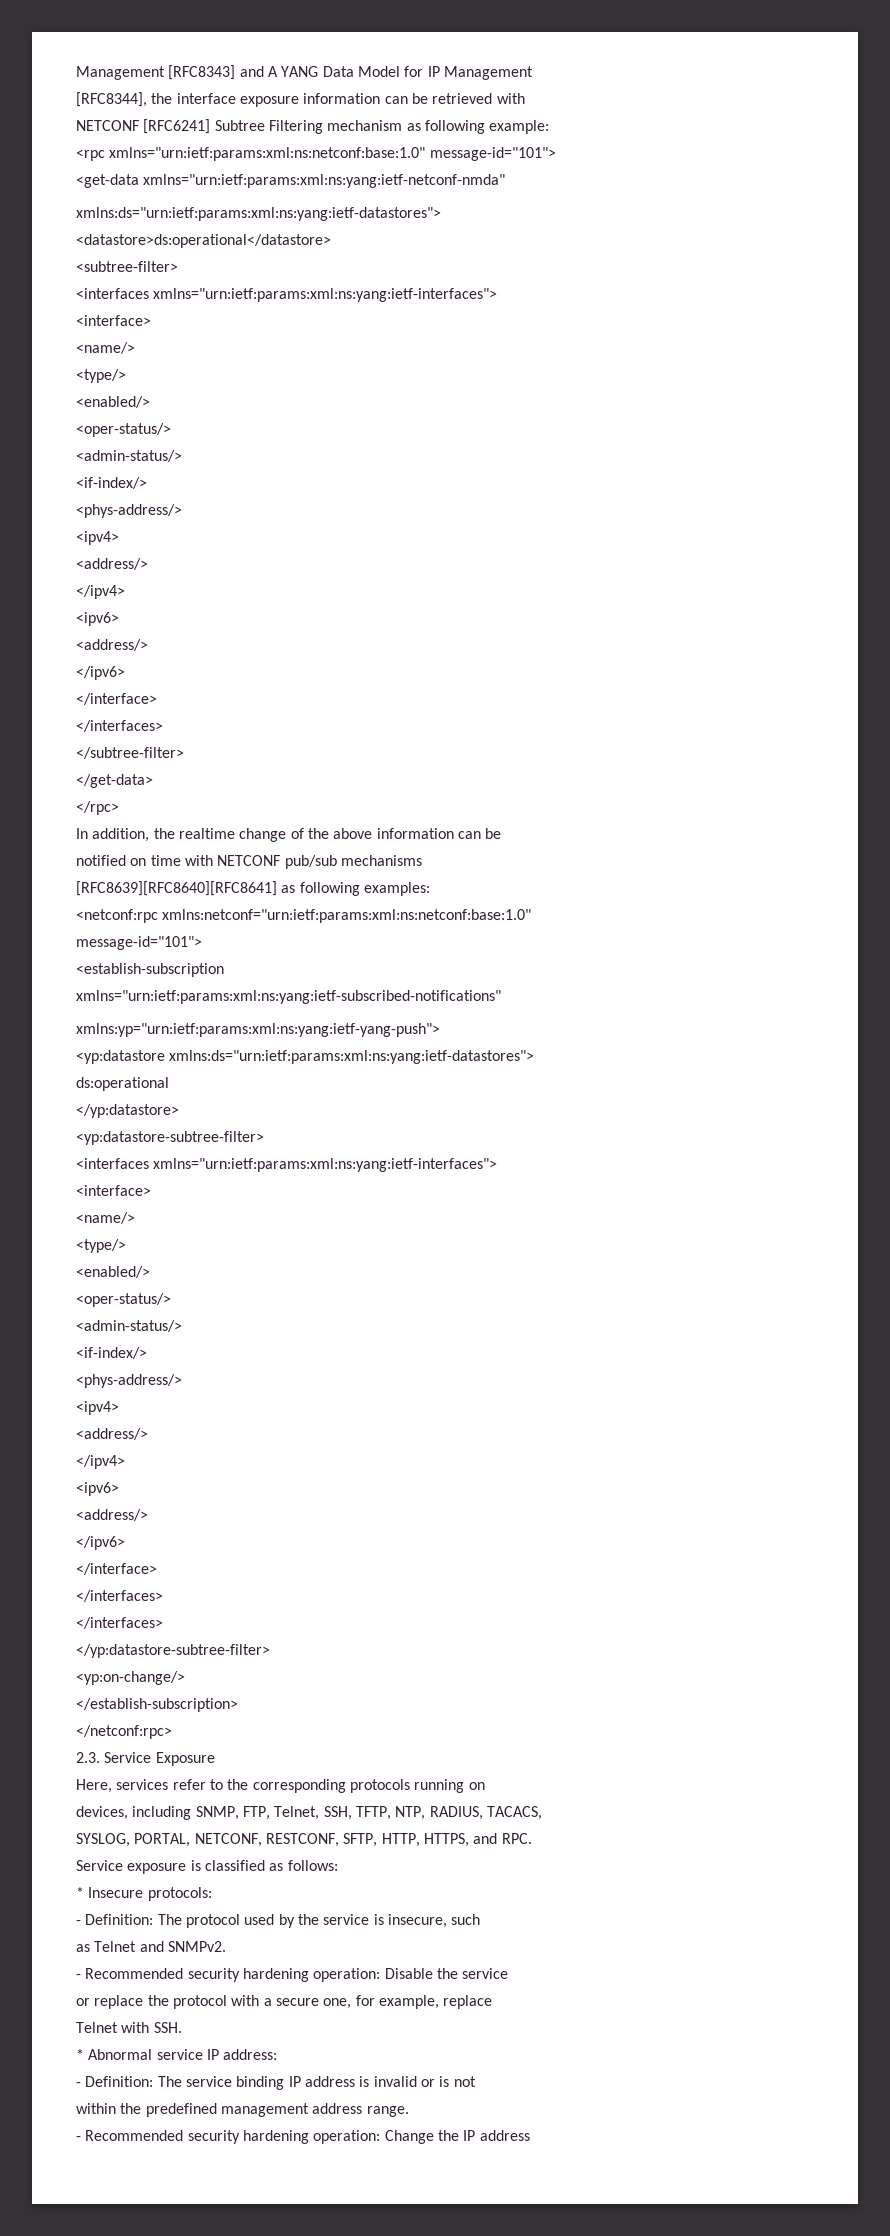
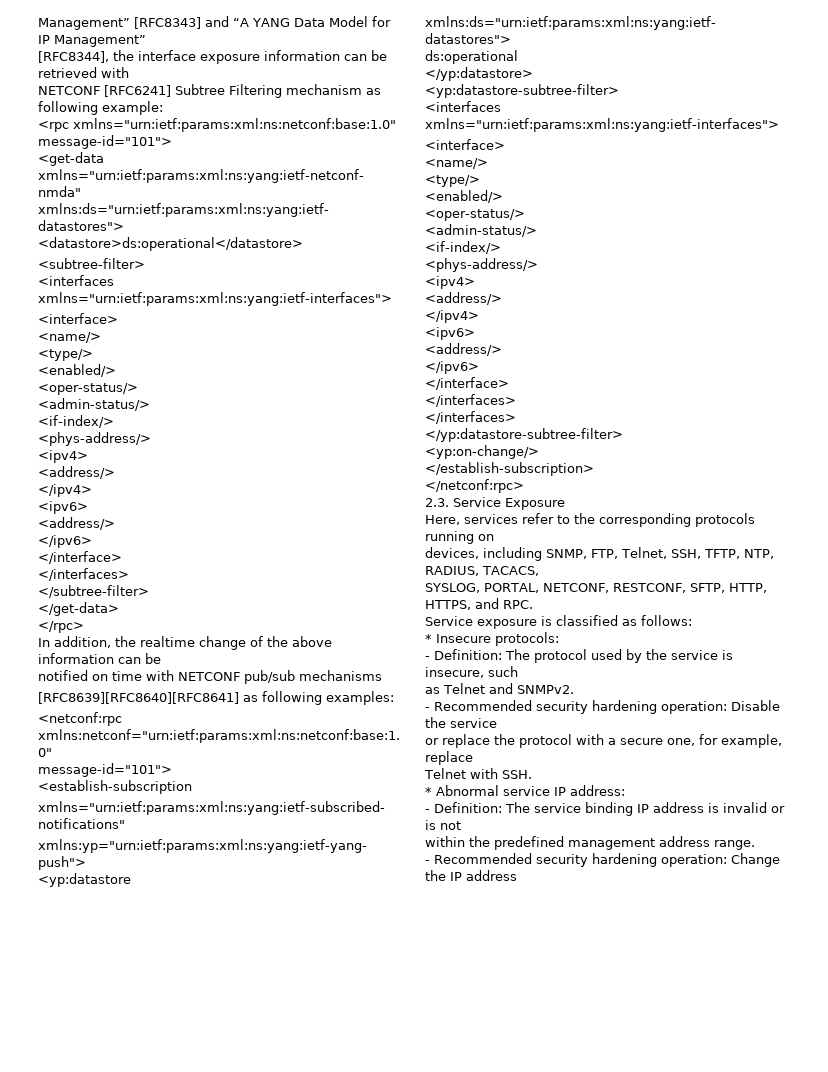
[76,66,165,80] Management -> [38,18,130,30] Management”
[267,66,278,77] A -> [233,18,249,27] “A
[443,66,533,80] Management -> [54,35,146,47] Management”

